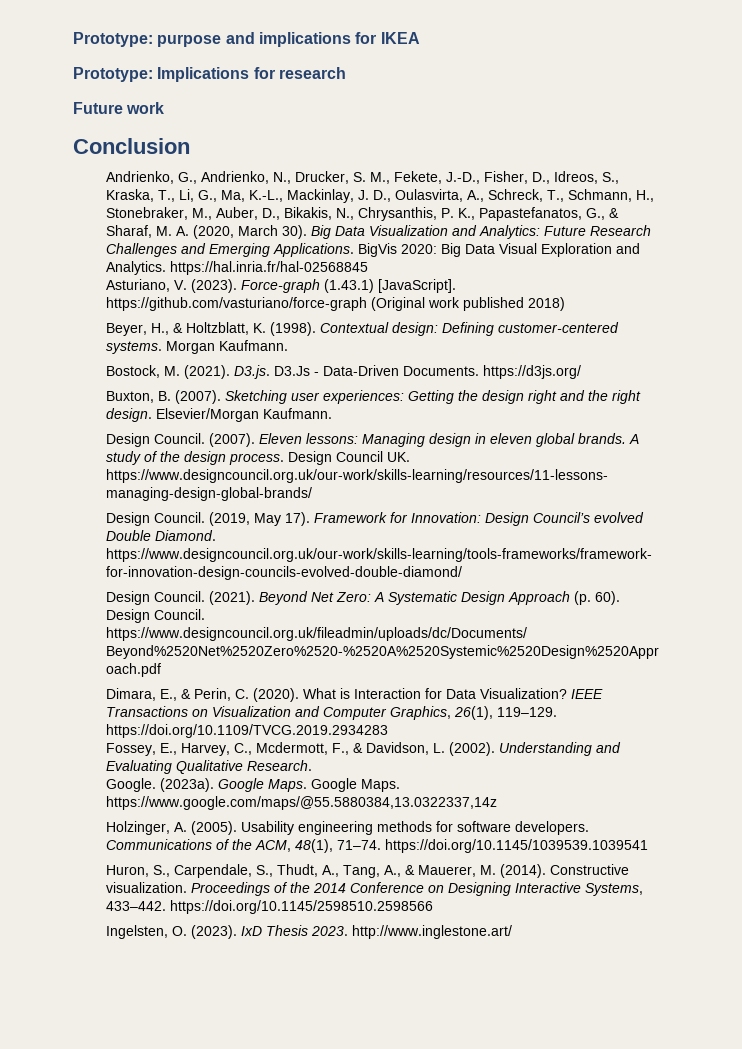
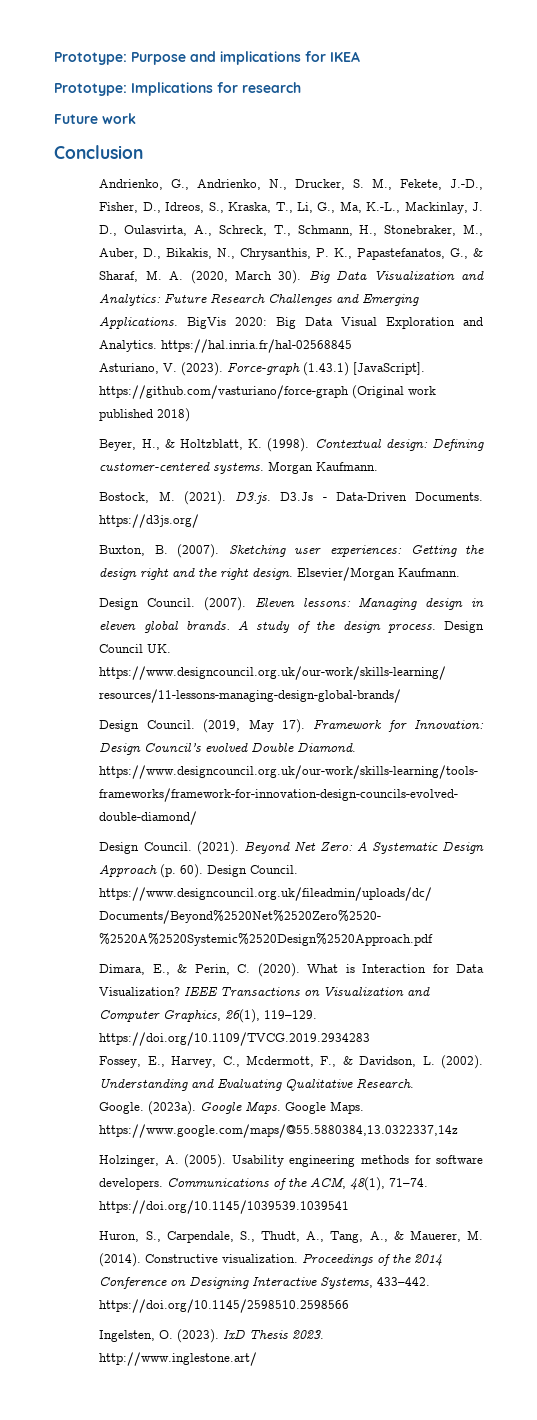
[73,32,222,47] Prototype: purpose -> [54,52,186,65] Prototype: Purpose

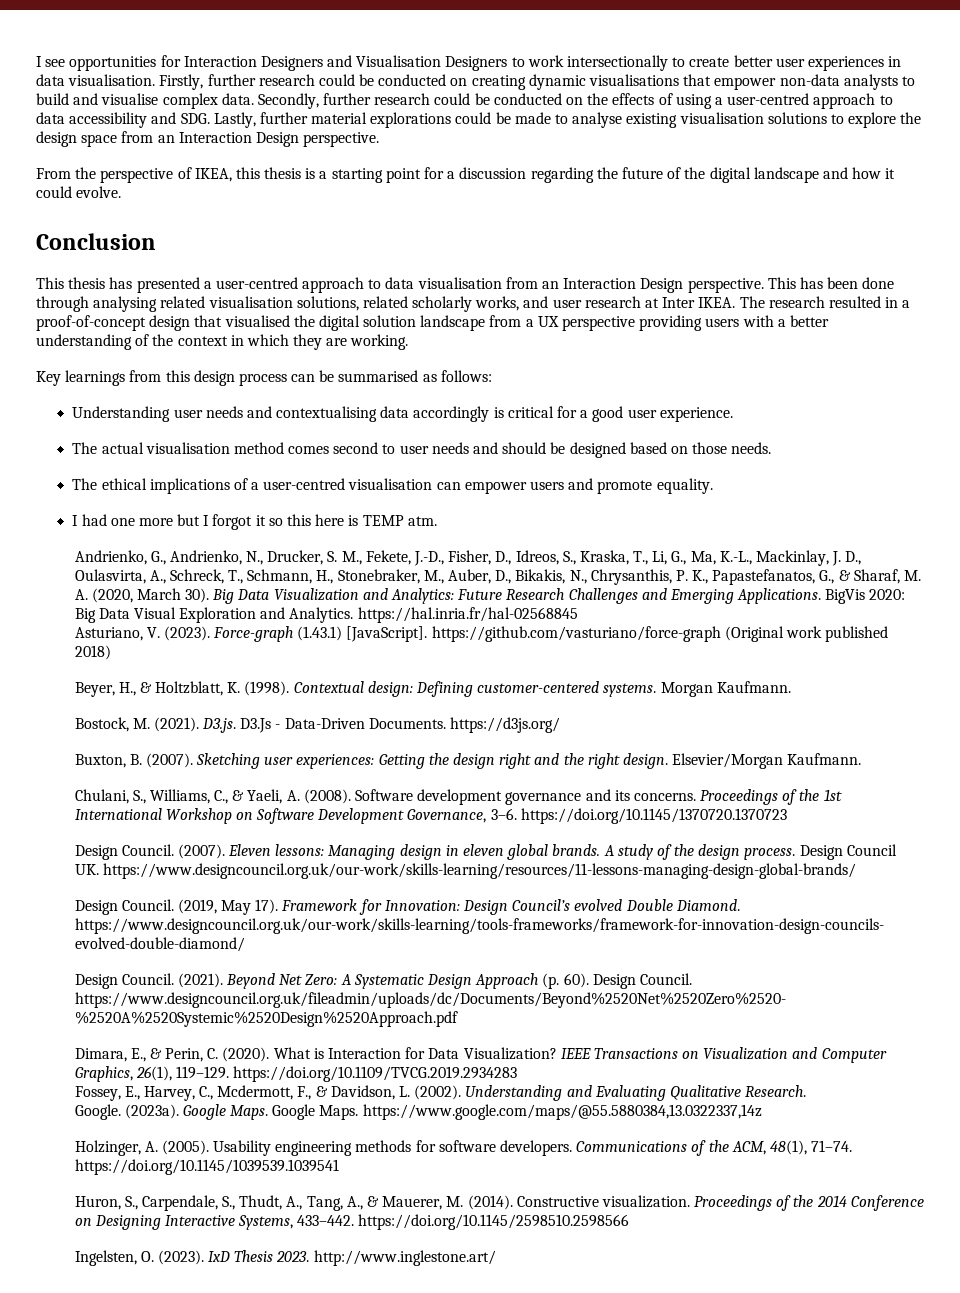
[54,51,360,65] [54,82,301,96] [54,113,136,124] [54,145,143,159] Prototype: Purpose and implications for IKEA // Prototype: Implications for research // Future work // Conclusion -> [36,55,902,71] [36,74,915,90] [36,93,893,109] [36,112,922,128] [36,131,380,147] [36,167,896,183] [36,186,122,198] [36,233,156,250] [36,277,895,293] [36,296,911,312] [36,315,829,331] [36,334,409,350] [36,370,492,386] [72,406,733,422] [72,442,772,458] [72,478,713,494] [72,514,437,530] I see opportunities for Interaction Designers and Visualisation Designers to work intersectionally to create better user experiences in data visualisation. Firstly, further research could be conducted on creating dynamic visualisations that empower non-data analysts to build and visualise complex data. Secondly, further research could be conducted on the effects of using a user-centred approach to data accessibility and SDG. Lastly, further material explorations could be made to analyse existing visualisation solutions to explore the design space from an Interaction Design perspective. // From the perspective of IKEA, this thesis is a starting point for a discussion regarding the future of the digital landscape and how it could evolve. // Conclusion // This thesis has presented a user-centred approach to data visualisation from an Interaction Design perspective. This has been done through analysing related visualisation solutions, related scholarly works, and user research at Inter IKEA. The research resulted in a proof-of-concept design that visualised the digital solution landscape from a UX perspective providing users with a better understanding of the context in which they are working. // Key learnings from this design process can be summarised as follows: // Understanding user needs and contextualising data accordingly is critical for a good user experience. // The actual visualisation method comes second to user needs and should be designed based on those needs. // The ethical implications of a user-centred visualisation can empower users and promote equality. // I had one more but I forgot it so this here is TEMP atm.
(461, 572) none -> [74,789,842,805] [74,808,787,824] // Chulani, S., Williams, C., & Yaeli, A. (2008). Software development governance and its concerns. Proceedings of the 1st International Workshop on Software Development Governance, 3–6. https://doi.org/10.1145/1370720.1370723

